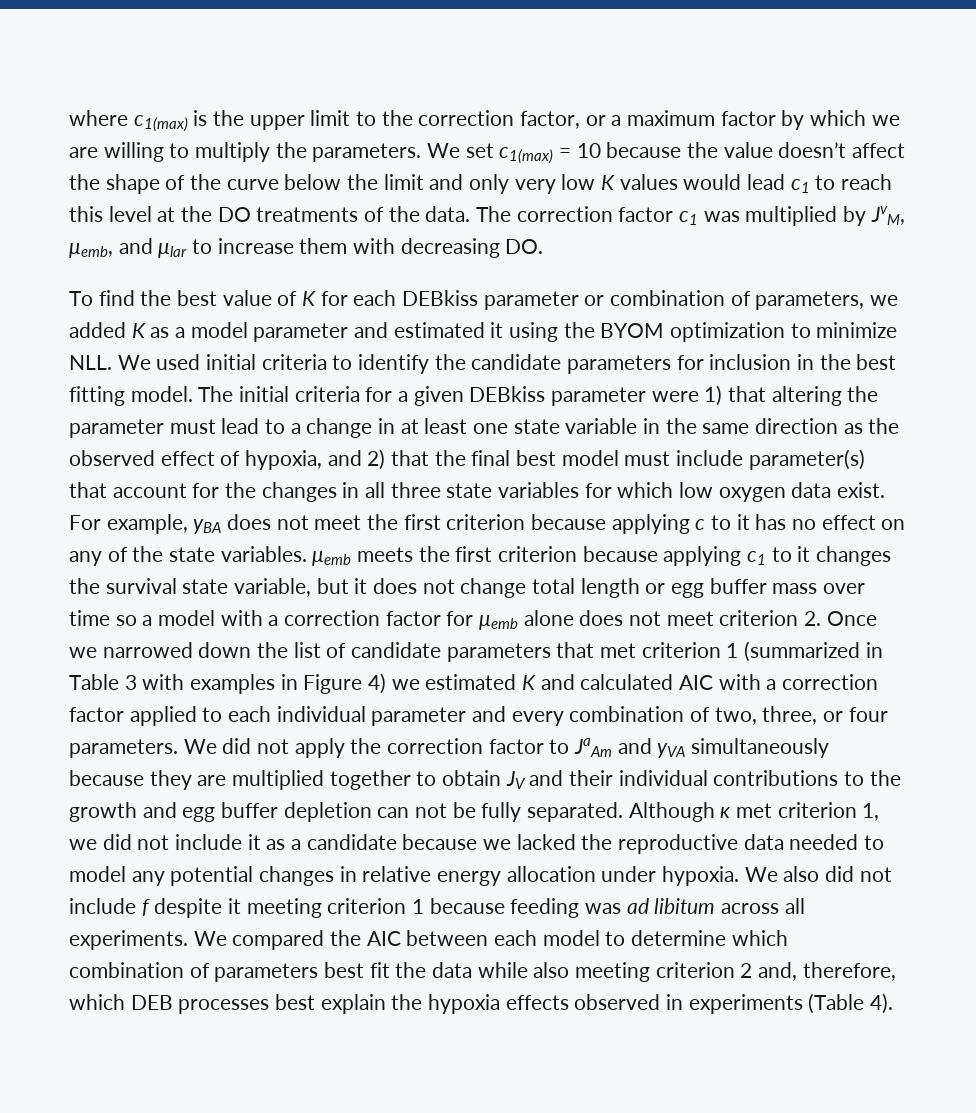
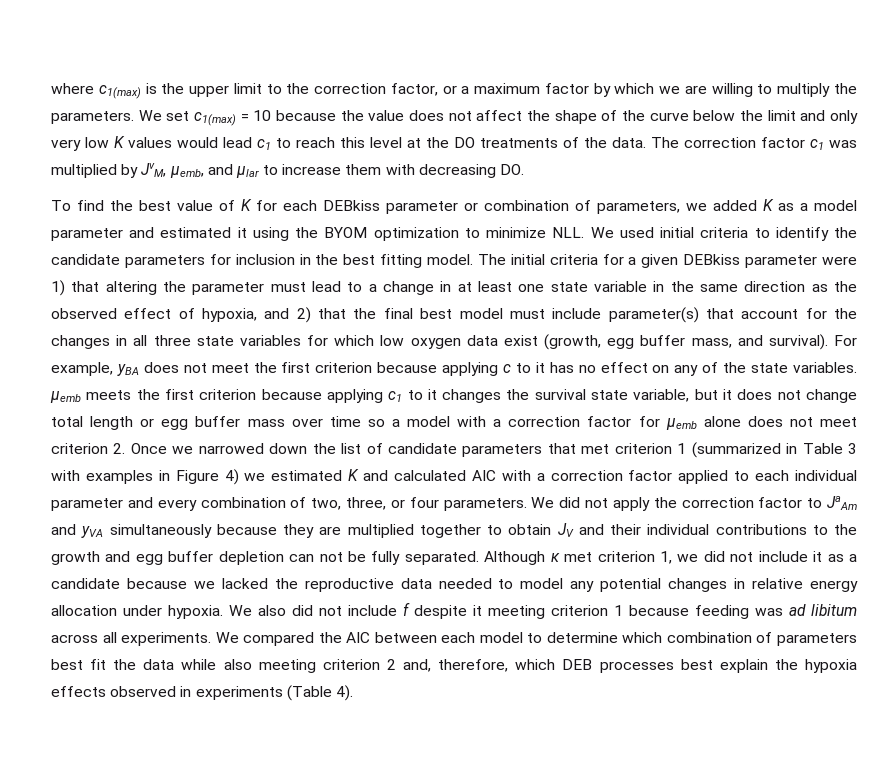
[778,142,847,158] doesn’t -> [409,110,472,121] does not
[837,482,886,498] exist. -> [503,334,828,350] exist (growth, egg buffer mass, and survival).

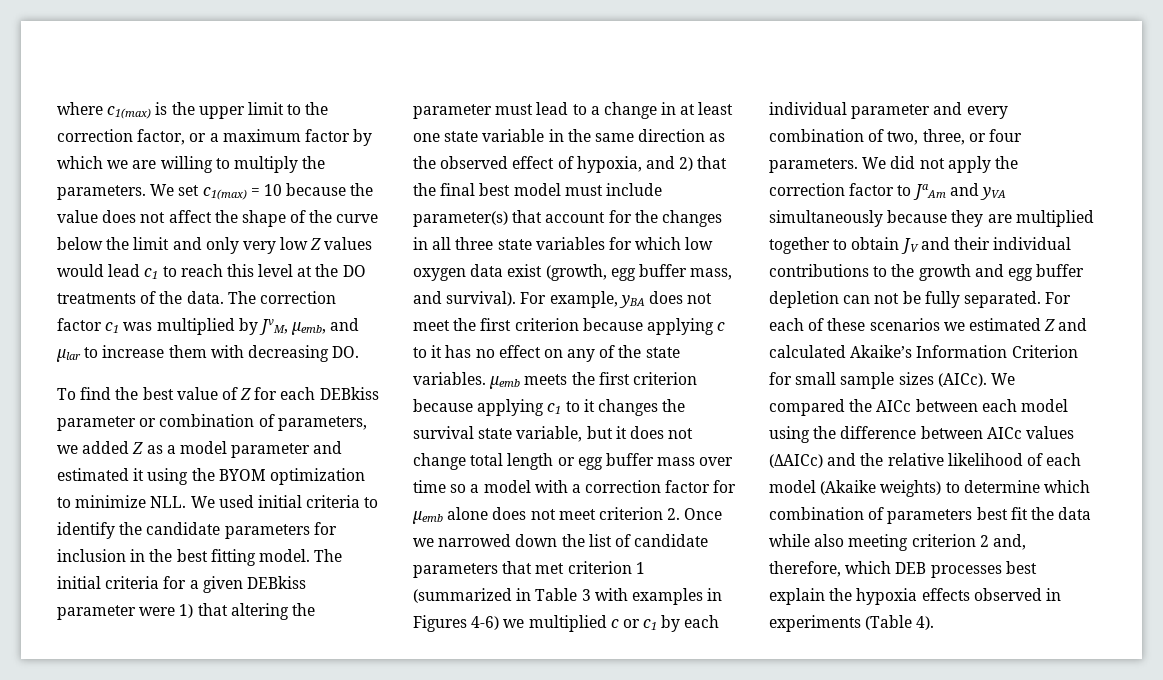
[114,136,125,148] K -> [310,238,322,250] Z
[241,199,252,211] K -> [240,388,252,400] Z
[763,199,774,211] K -> [132,442,144,454] Z
[175,469,750,485] Figure 4) we estimated K and calculated AIC with a correction factor applied to -> [413,615,681,632] Figures 4-6) we multiplied c or c1 by
[484,551,858,565] [51,578,858,592] [51,602,857,619] [51,632,212,646] Although κ met criterion 1, we did not include it as a candidate because we lacked the reproductive data needed to model any potential changes in relative energy allocation under hypoxia. We also did not include f despite it meeting criterion 1 because feeding was ad libitum across all experiments. -> [1045,292,1072,304] [769,318,1088,331] [769,345,1078,358] [769,372,987,389] For each of these scenarios we estimated Z and calculated Akaike’s Information Criterion for small sample sizes (AICc).
[346,632,371,643] AIC -> [876,400,912,412] AICc
(523, 637) none -> [769,426,1074,443] [769,453,1082,468] [769,480,942,497] using the difference between AICc values (ΔAICc) and the relative likelihood of each model (Akaike weights)

